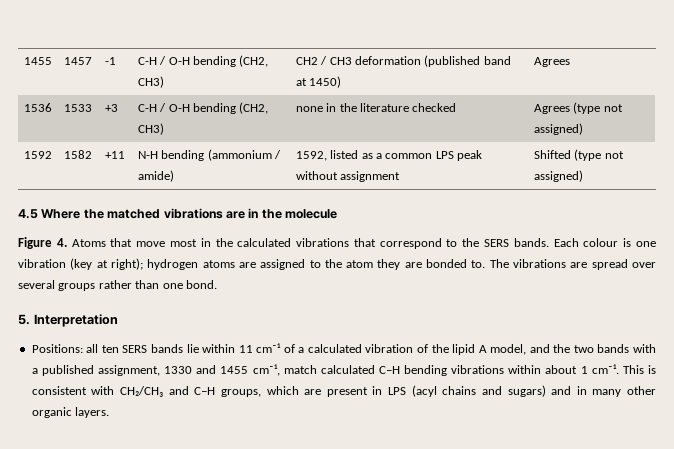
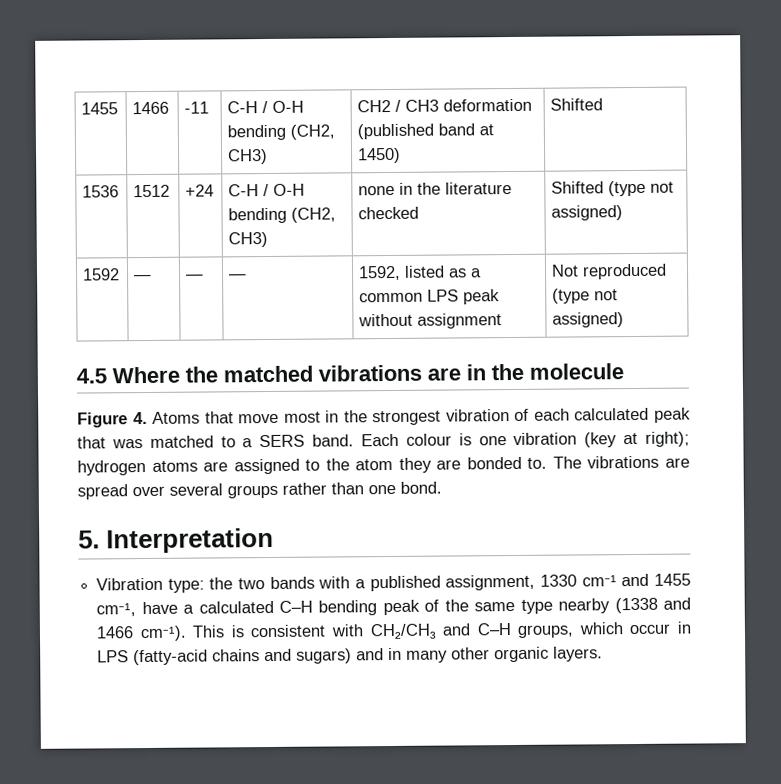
[63,57,92,65] [104,57,116,65] 1457 | -1 -> [132,101,170,115] [184,101,210,114] 1466 | -11
[533,57,570,67] Agrees -> [550,98,604,111] Shifted
[63,104,92,112] [104,104,118,112] 1533 | +3 -> [133,184,171,198] [185,184,215,197] 1512 | +24
[533,104,570,114] Agrees -> [551,181,605,194] Shifted
[63,150,92,159] [104,151,125,159] [137,149,282,161] [137,170,174,182] 1582 | +11 | N-H bending (ammonium / amide) -> [134,274,153,281] [186,274,205,280] [229,274,248,280] — | — | —
[533,150,571,159] Shifted -> [551,263,668,280] Not reproduced
[237,238,549,249] calculated vibrations that correspond to the SERS bands. -> [372,407,692,426] [77,434,355,449] strongest vibration of each calculated peak that was matched to a SERS band.
[31,343,550,355] Positions: all ten SERS bands lie within 11 cm⁻¹ of a calculated vibration of the lipid A model, and -> [96,577,205,593] Vibration type:
(193, 370) none -> [581,575,617,587] cm⁻¹
[283,365,317,374] match -> [141,601,195,615] have a
[451,364,619,374] vibrations within about 1 cm⁻¹. -> [382,597,691,616] [96,625,187,642] peak of the same type nearby (1338 and 1466 cm⁻¹).
[304,387,368,397] are present -> [629,623,671,635] occur
[411,385,437,397] (acyl -> [133,649,209,666] (fatty-acid

